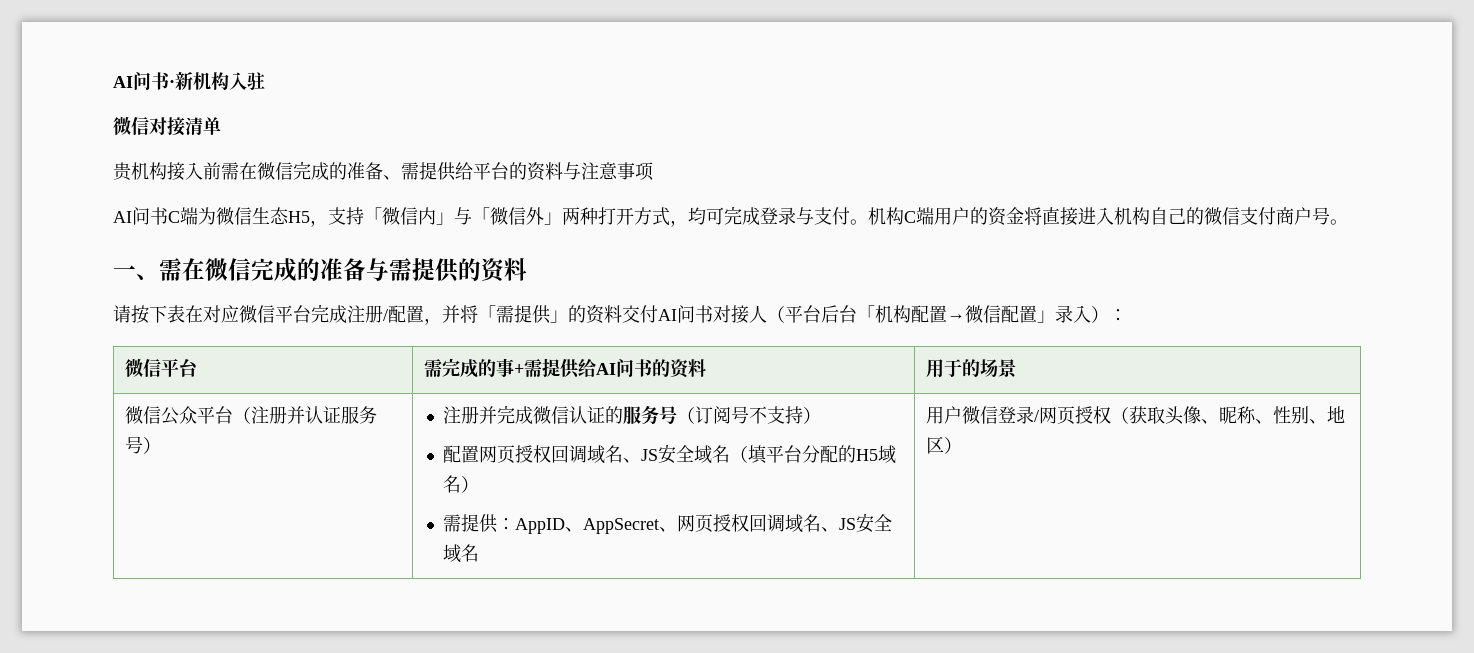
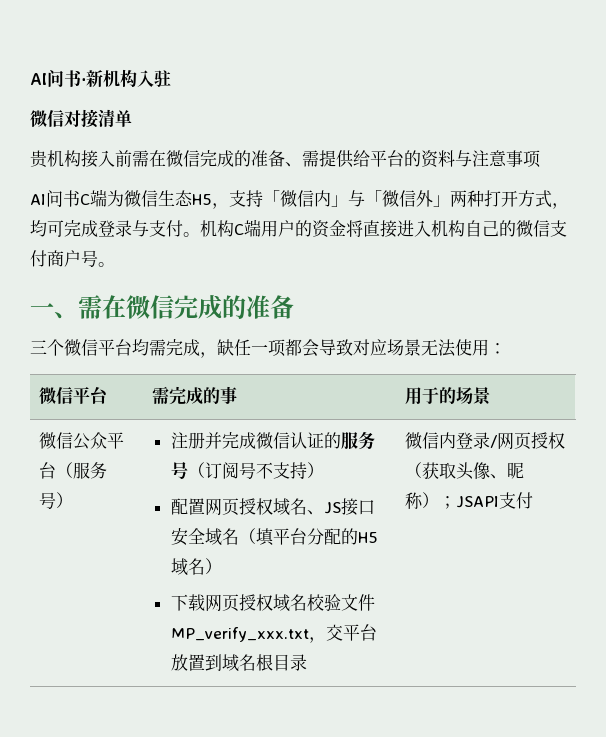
[366,258,527,283] [113,304,1109,325] 与需提供的资料 // 请按下表在对应微信平台完成注册/配置，并将「需提供」的资料交付AI问书对接人（平台后台「机构配置→微信配置」录入） -> [30,339,489,358] // 三个微信平台均需完成，缺任一项都会导致对应场景无法使用
[513,358,706,379] +需提供给AI问书的资料 -> (237, 395) none
[250,406,341,424] 注册并认证 -> (73, 470) none
[551,445,659,464] 回调域名、JS -> [272,498,375,516] 域名、JS接口
[443,513,893,534] [443,544,480,563] [925,406,998,424] 需提供：AppID、AppSecret、网页授权回调域名、JS安全域名 | 用户微信 -> [170,594,375,612] [170,624,377,643] [170,654,307,672] [404,432,456,449] 下载网页授权域名校验文件MP_verify_xxx.txt，交平台放置到域名根目录 | 微信内
[1254,406,1345,424] [925,436,962,454] 、性别、地区） -> [421,492,533,509] ）；JSAPI支付

